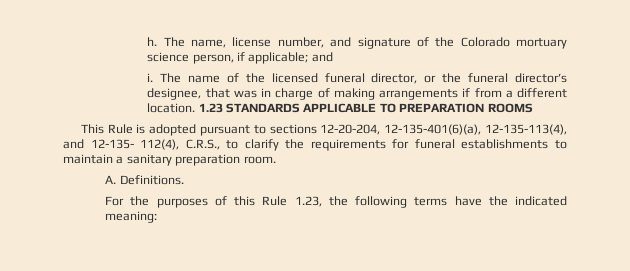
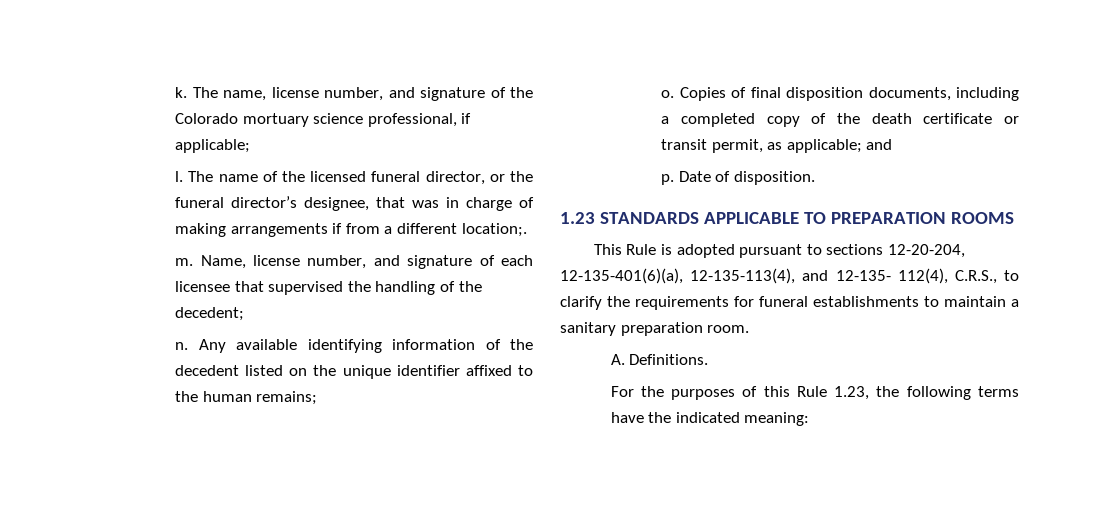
[147,37,158,46] h. -> [175,87,188,98] k.
[192,54,234,64] person, -> [367,113,457,127] professional,
[311,52,333,62] [147,73,154,82] and // i. -> [175,171,184,182] // l.
[147,103,196,113] location. -> [461,223,527,237] [175,255,533,269] [175,281,482,295] [175,307,245,321] [175,339,533,353] [175,365,533,379] [175,391,318,405] [661,87,1019,101] [661,113,1019,127] [661,139,893,153] [661,171,815,185] location;. // m. Name, license number, and signature of each licensee that supervised the handling of the decedent; // n. Any available identifying information of the decedent listed on the unique identifier affixed to the human remains; // o. Copies of final disposition documents, including a completed copy of the death certificate or transit permit, as applicable; and // p. Date of disposition. //

